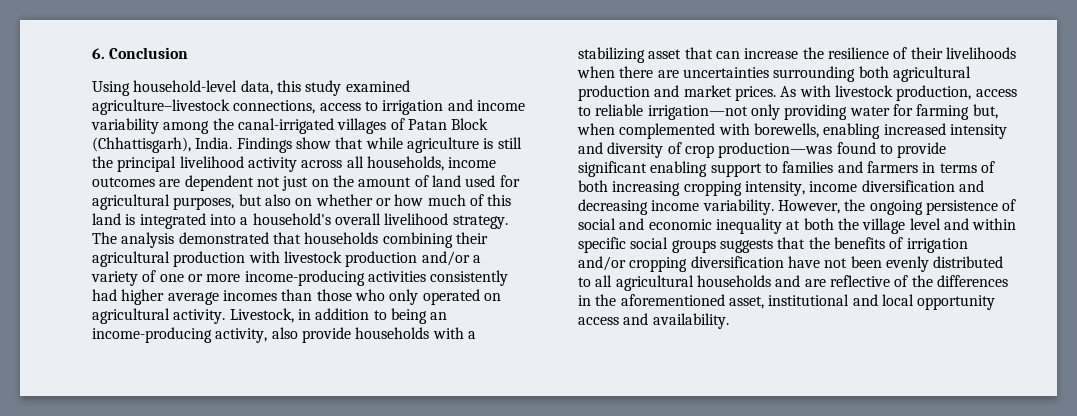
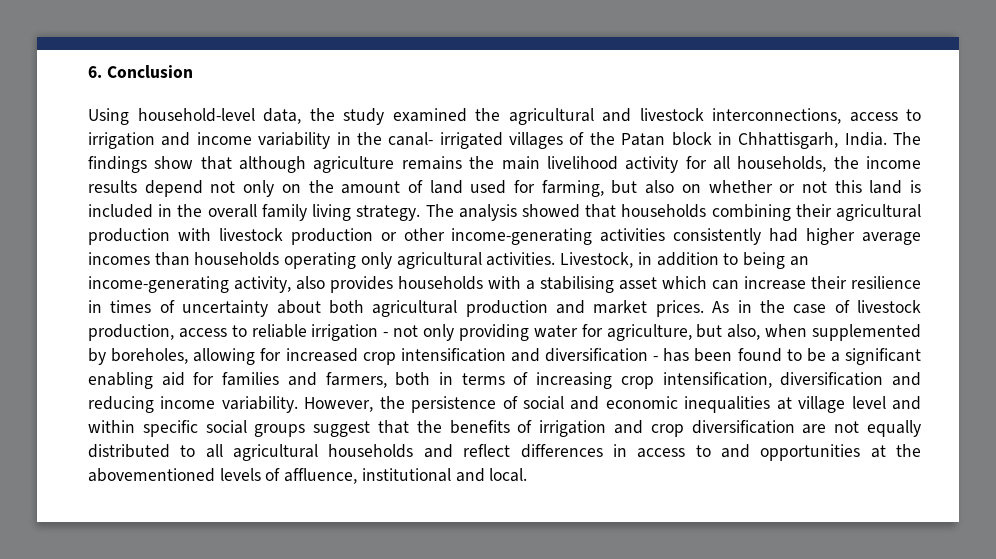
[276,80,301,92] this -> [309,108,335,121] the
[92,99,316,115] agriculture–livestock connections, -> [475,108,841,125] the agricultural and livestock interconnections,
[163,118,489,134] [92,137,522,153] [92,156,177,172] among the canal-irrigated villages of Patan Block (Chhattisgarh), India. Findings show that while agriculture is still the principal -> [336,132,921,149] [88,156,540,173] in the canal- irrigated villages of the Patan block in Chhattisgarh, India. The findings show that although agriculture remains the main
[301,160,343,168] across -> [685,156,707,169] for
[448,157,497,168] [92,175,309,191] income outcomes are dependent not just -> [833,156,922,169] [88,180,275,197] the income results depend not only
[92,194,235,210] agricultural purposes, -> [541,180,604,197] farming,
[394,194,512,206] [92,213,449,229] how much of this land is integrated into a household's overall livelihood -> [801,180,922,194] [88,204,352,221] not this land is included in the overall family living
[178,232,269,244] demonstrated -> [521,204,580,218] showed
[421,251,481,266] [91,270,365,286] and/or a variety of one or more income-producing -> [380,228,593,245] or other income-generating
[316,289,501,305] [92,308,226,324] those who only operated on agricultural activity. -> [194,252,556,269] households operating only agricultural activities.
[92,327,212,343] income-producing -> [88,276,229,293] income-generating
[301,327,351,343] provide -> [330,276,393,293] provides
[578,47,1016,63] [577,66,856,82] stabilizing asset that can increase the resilience of their livelihoods when there are uncertainties surrounding -> [540,276,921,293] [88,300,321,317] stabilising asset which can increase their resilience in times of uncertainty about
[799,85,831,97] with -> [737,300,850,314] in the case of
[647,105,748,120] irrigation—not -> [311,324,419,341] irrigation - not
[916,104,998,120] [577,123,1007,139] [578,142,947,158] [578,161,995,177] [578,180,858,196] farming but, when complemented with borewells, enabling increased intensity and diversity of crop production—was found to provide significant enabling support to families and farmers in terms of both increasing cropping intensity, income -> [606,324,922,341] [88,348,921,365] [88,372,772,389] agriculture, but also, when supplemented by boreholes, allowing for increased crop intensification and diversification - has been found to be a significant enabling aid for families and farmers, both in terms of increasing crop intensification,
[578,199,648,215] decreasing -> [88,396,154,413] reducing
[869,200,923,215] ongoing -> (405, 402) none
[715,218,859,234] inequality at both the -> [684,396,792,413] inequalities at
[719,239,773,253] suggests -> [313,421,371,437] suggest
[578,256,929,272] and/or cropping diversification have not been evenly -> [614,420,921,437] and crop diversification are not equally
[804,275,1008,287] [578,294,996,310] [578,313,729,329] are reflective of the differences in the aforementioned asset, institutional and local opportunity access and availability. -> [463,444,922,461] [88,468,528,484] reflect differences in access to and opportunities at the abovementioned levels of affluence, institutional and local.

